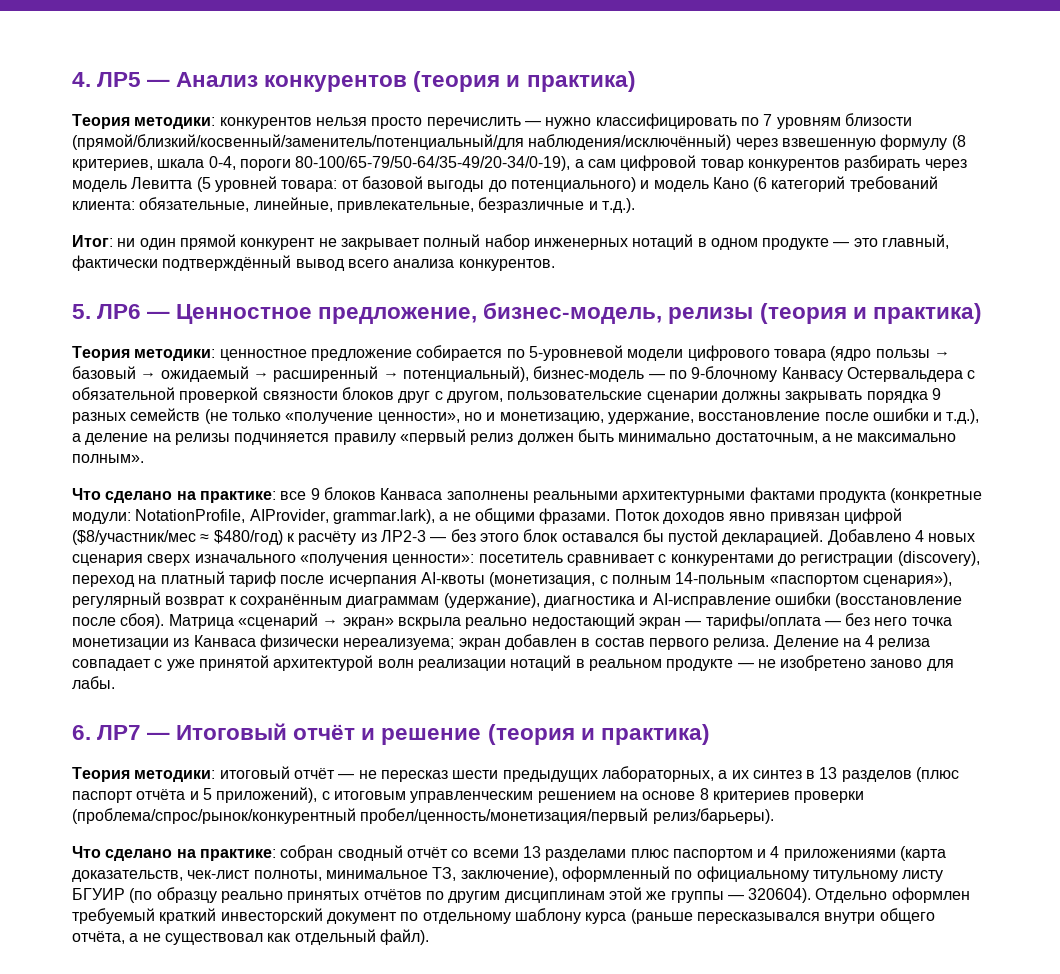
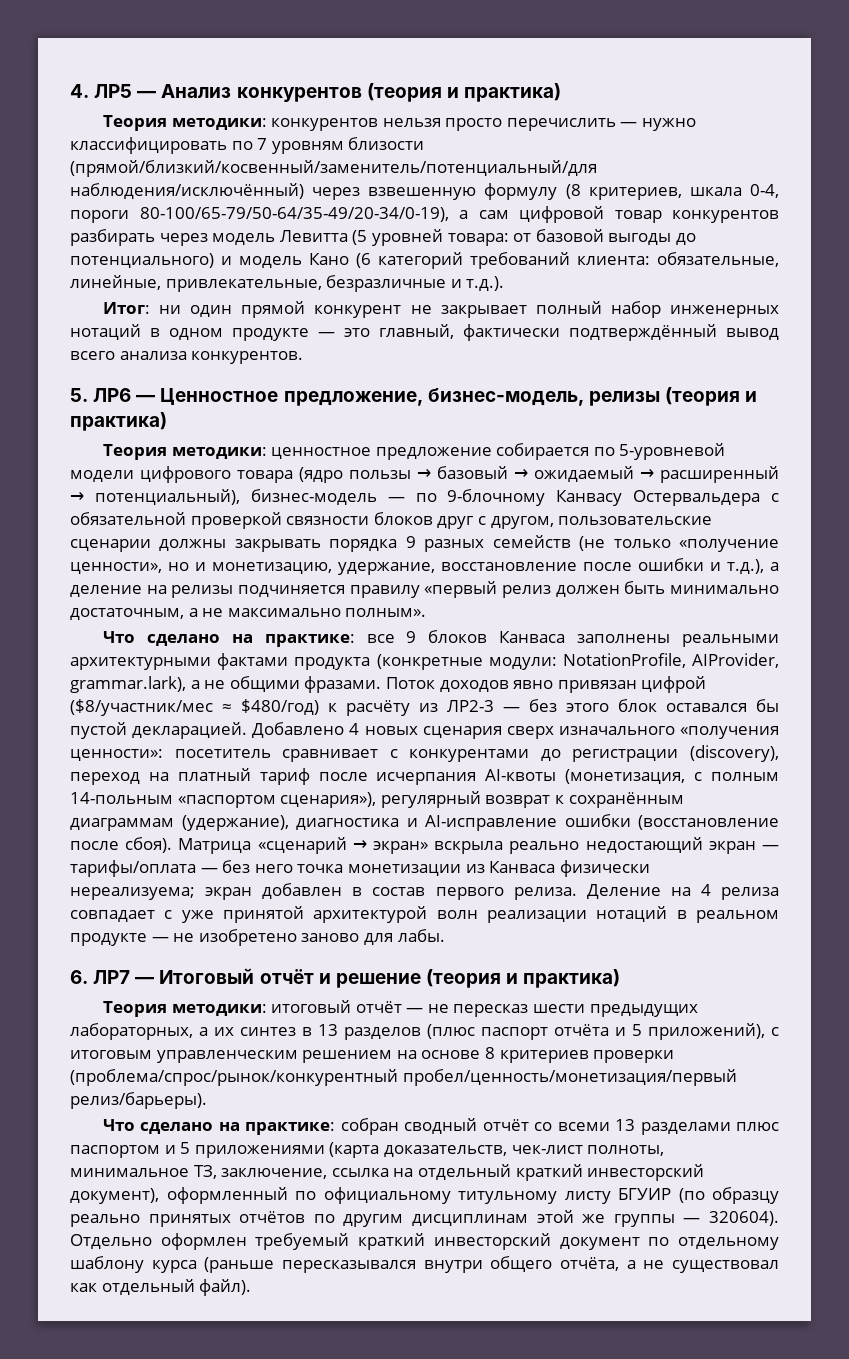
[770,846,780,858] 4 -> [180,1142,191,1154] 5
[460,867,558,882] заключение), -> [221,1164,705,1181] [70,1188,159,1204] заключение, ссылка на отдельный краткий инвесторский документ),

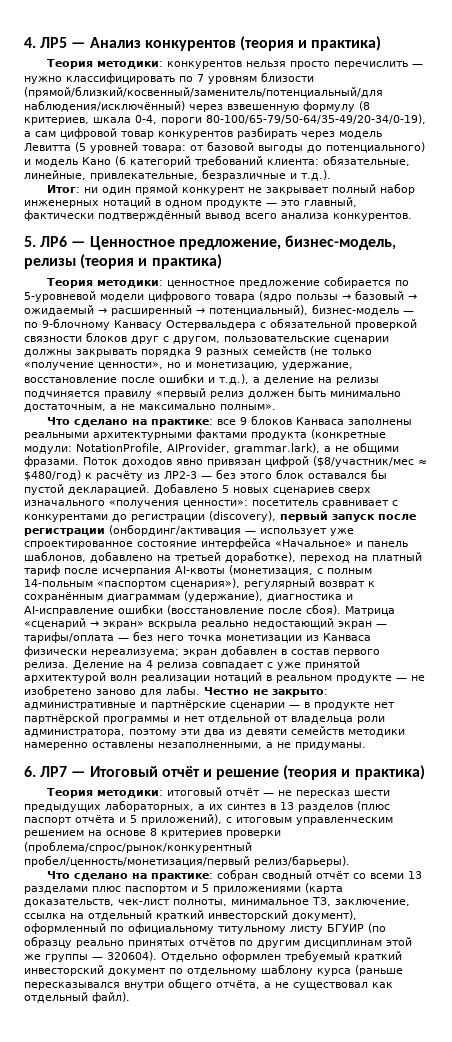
[349,723,502,739] 4 новых сценария -> [222,485,334,495] 5 новых сценариев
(779, 753) none -> [280,511,416,522] [24,524,354,536] [24,538,408,549] [24,551,296,563] первый запуск после регистрации (онбординг/активация — использует уже спроектированное состояние интерфейса «Начальное» и панель шаблонов, добавлено на третьей доработке),
(445, 935) none -> [204,687,328,697] [24,700,395,710] [24,713,385,724] [24,726,405,737] [24,742,366,750] Честно не закрыто: административные и партнёрские сценарии — в продукте нет партнёрской программы и нет отдельной от владельца роли администратора, поэтому эти два из девяти семейств методики намеренно оставлены незаполненными, а не придуманы.

